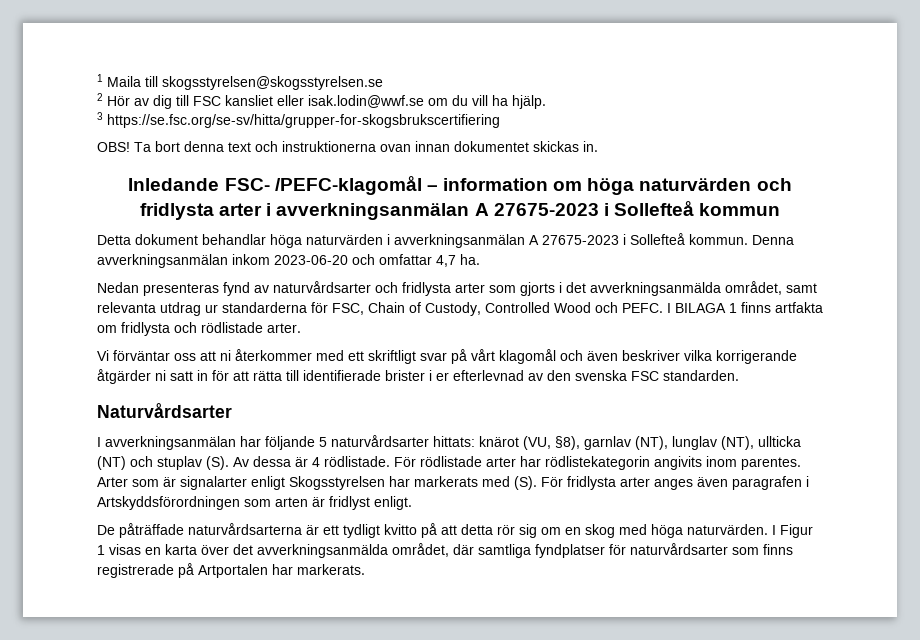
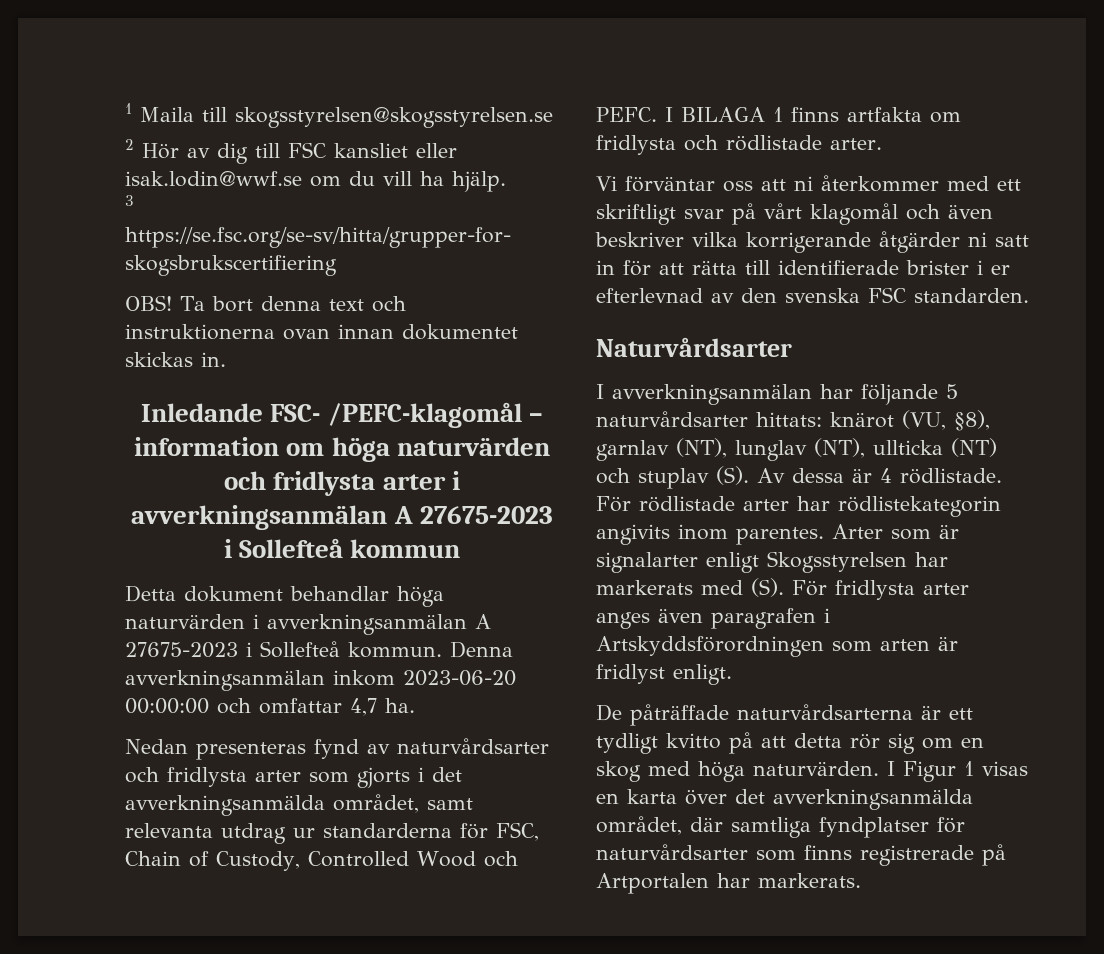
(348, 260) none -> [125,698,209,714] 00:00:00

